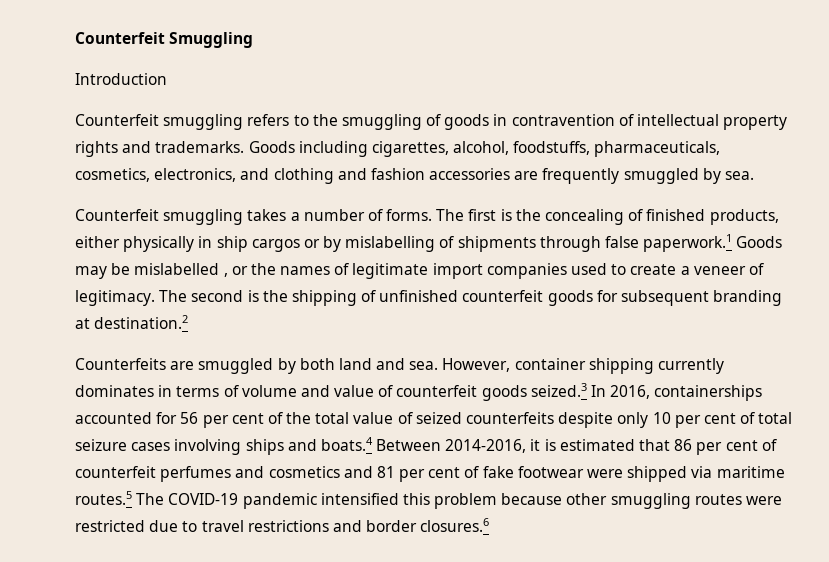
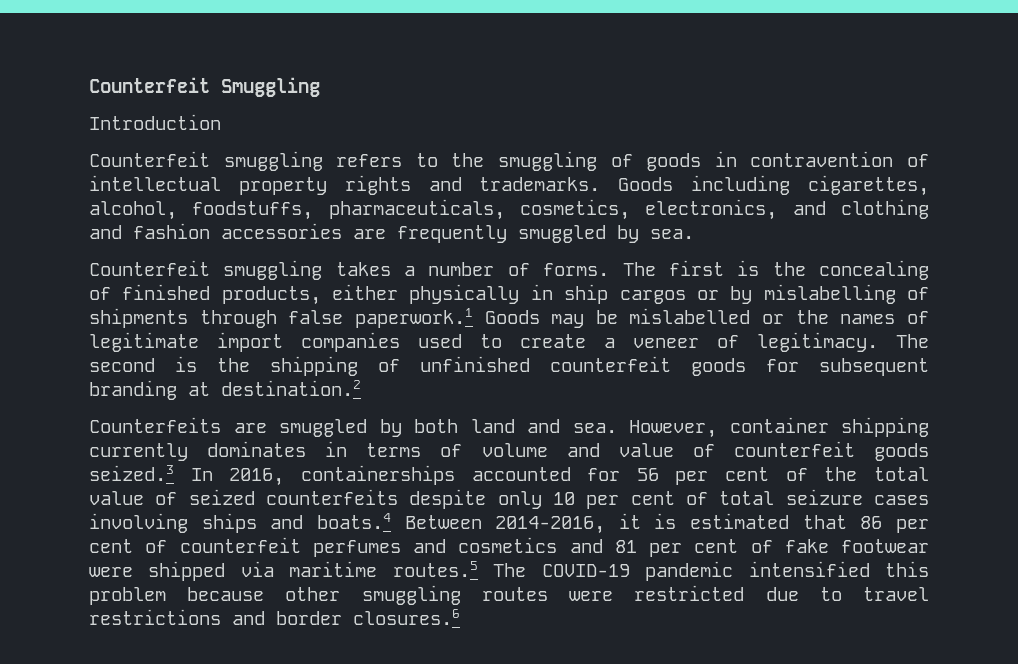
[223,273,228,277] , -> (751, 316) none

